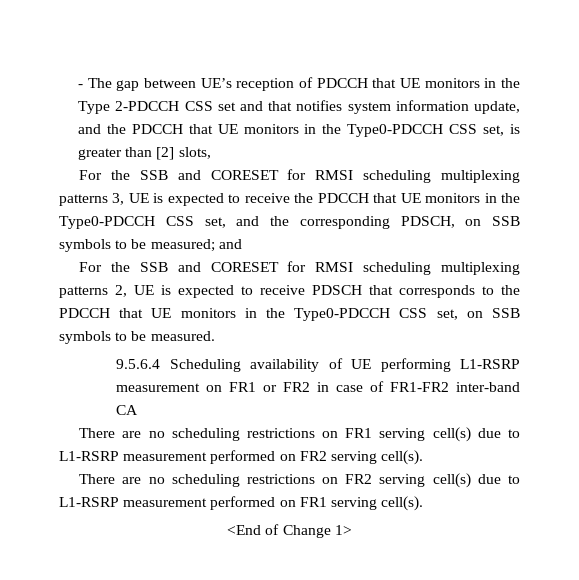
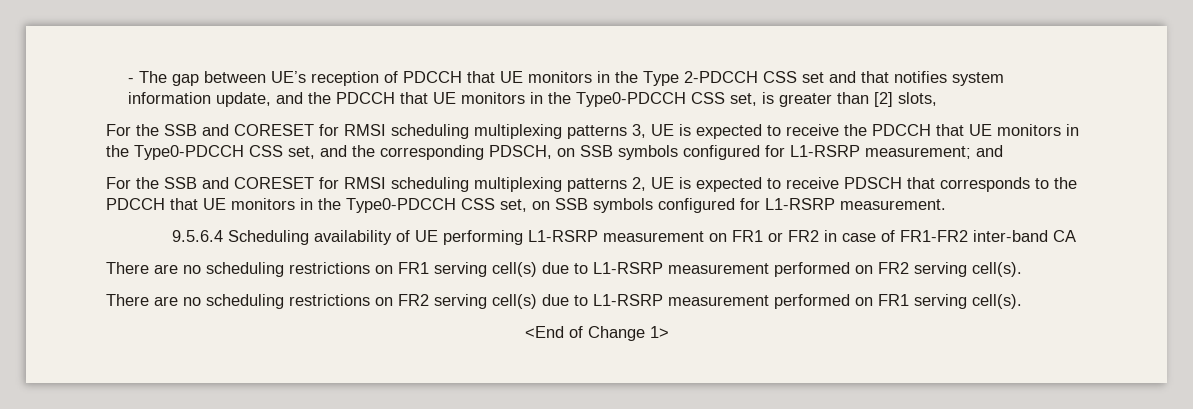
[115,239,215,252] to be measured; -> [683,145,971,160] configured for L1-RSRP measurement;
[115,331,215,341] to be measured. -> [658,198,946,213] configured for L1-RSRP measurement.

